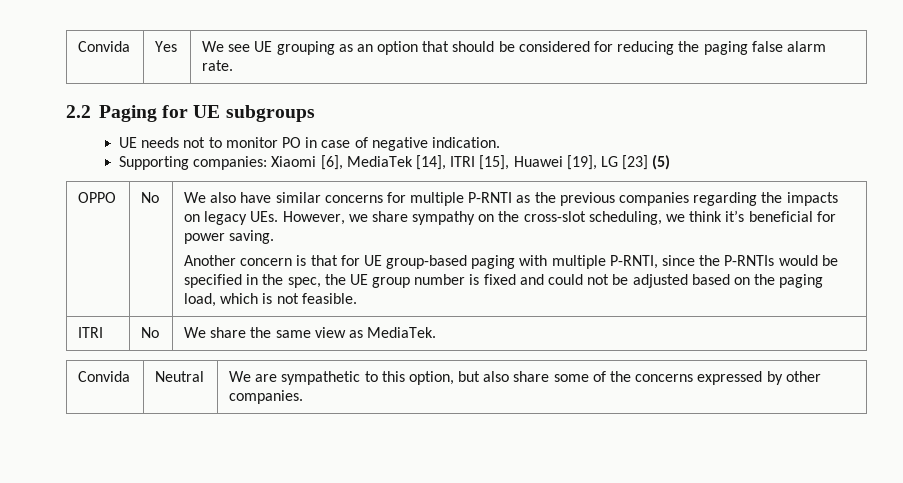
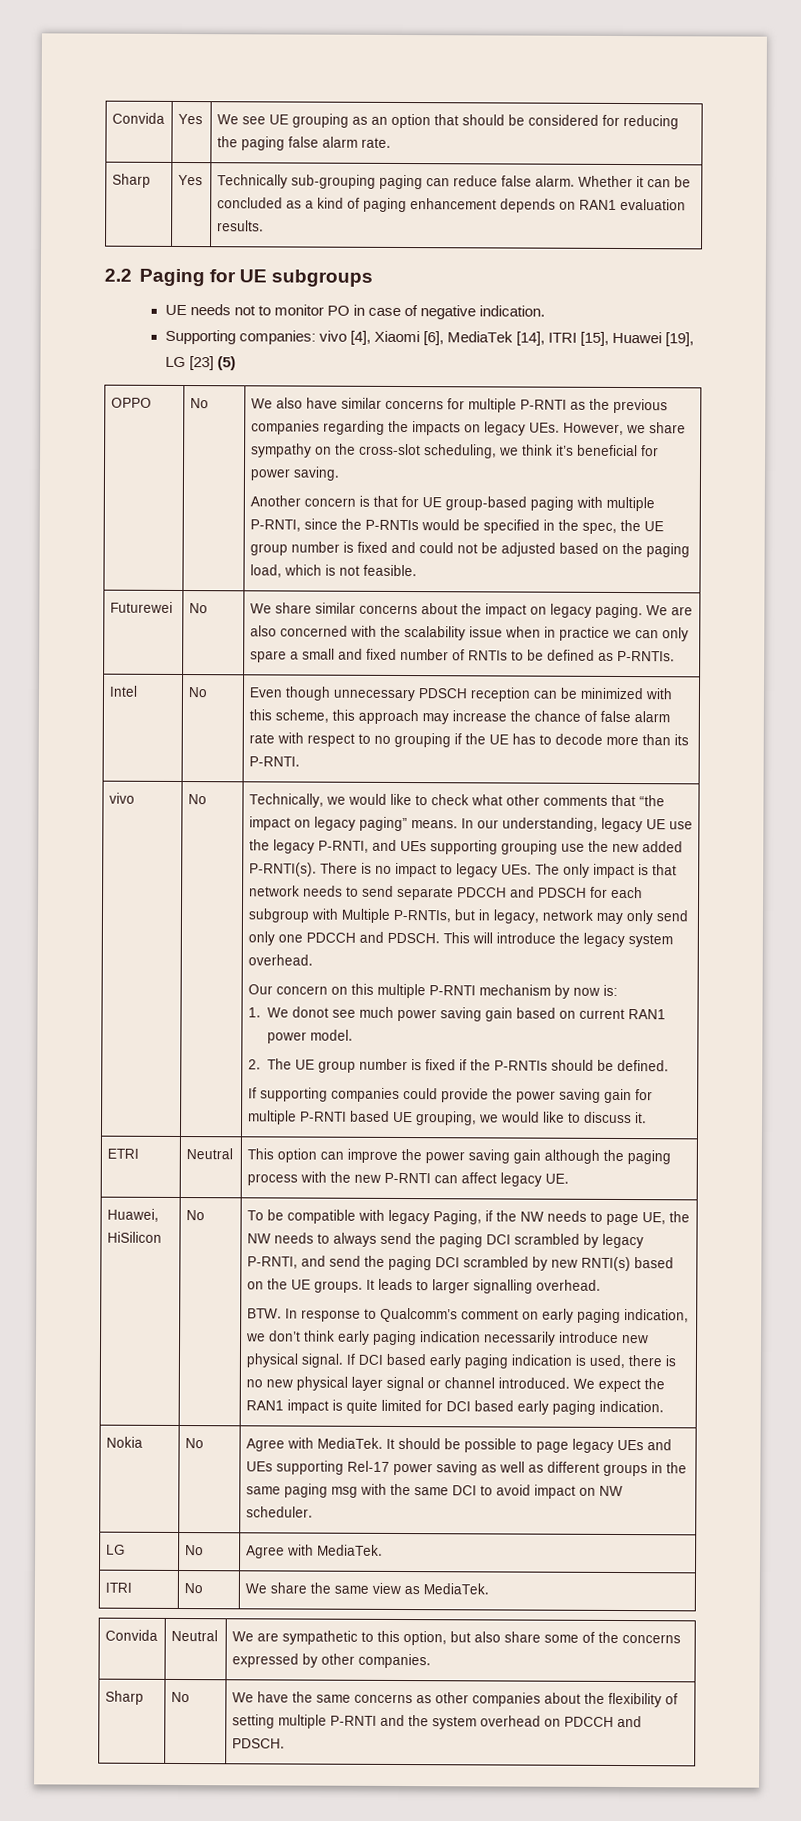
(234, 65) none -> [111,173,151,188] [177,174,203,186] [216,174,691,190] [216,197,686,213] [216,220,264,232] // Sharp | Yes | Technically sub-grouping paging can reduce false alarm. Whether it can be concluded as a kind of paging enhancement depends on RAN1 evaluation results.
(268, 163) none -> [318,330,371,345] vivo [4],
(357, 298) none -> [109,601,173,613] [188,603,208,614] [249,602,693,619] [249,625,689,642] [249,648,675,663] [108,685,138,697] [187,687,208,698] [248,686,673,702] [248,709,670,725] [248,732,689,748] [248,756,300,767] [108,792,135,804] [187,794,207,805] [248,793,665,808] [248,816,693,833] [248,839,683,855] [248,862,677,879] [248,885,643,901] [247,908,689,925] [247,931,673,948] [247,954,313,966] [247,983,618,999] [247,1006,666,1022] [266,1029,353,1044] [247,1058,669,1073] [247,1087,653,1104] [247,1110,647,1126] [106,1148,139,1159] [185,1148,233,1160] [246,1148,671,1165] [246,1171,569,1187] [106,1208,159,1222] [106,1231,162,1243] [185,1210,205,1221] [246,1209,690,1226] [246,1232,644,1249] [246,1255,674,1272] [246,1278,601,1294] [246,1307,689,1324] [245,1330,649,1346] [245,1353,676,1369] [245,1376,665,1393] [245,1399,664,1415] [105,1436,143,1448] [184,1438,204,1449] [245,1437,672,1453] [245,1460,687,1477] [245,1483,623,1499] [245,1506,313,1518] [105,1544,126,1555] [184,1545,204,1556] [245,1544,383,1559] // Futurewei | No | We share similar concerns about the impact on legacy paging. We are also concerned with the scalability issue when in practice we can only spare a small and fixed number of RNTIs to be defined as P-RNTIs. // Intel | No | Even though unnecessary PDSCH reception can be minimized with this scheme, this approach may increase the chance of false alarm rate with respect to no grouping if the UE has to decode more than its P-RNTI. // vivo | No | Technically, we would like to check what other comments that “the impact on legacy paging” means. In our understanding, legacy UE use the legacy P-RNTI, and UEs supporting grouping use the new added P-RNTI(s). There is no impact to legacy UEs. The only impact is that network needs to send separate PDCCH and PDSCH for each subgroup with Multiple P-RNTIs, but in legacy, network may only send only one PDCCH and PDSCH. This will introduce the legacy system overhead. // Our concern on this multiple P-RNTI mechanism by now is: // 1. We donot see much power saving gain based on current RAN1 power model. // 2. The UE group number is fixed if the P-RNTIs should be defined. // If supporting companies could provide the power saving gain for multiple P-RNTI based UE grouping, we would like to discuss it. // ETRI | Neutral | This option can improve the power saving gain although the paging process with the new P-RNTI can affect legacy UE. // Huawei, HiSilicon | No | To be compatible with legacy Paging, if the NW needs to page UE, the NW needs to always send the paging DCI scrambled by legacy P-RNTI, and send the paging DCI scrambled by new RNTI(s) based on the UE groups. It leads to larger signalling overhead. // BTW. In response to Qualcomm’s comment on early paging indication, we don’t think early paging indication necessarily introduce new physical signal. If DCI based early paging indication is used, there is no new physical layer signal or channel introduced. We expect the RAN1 impact is quite limited for DCI based early paging indication. // Nokia | No | Agree with MediaTek. It should be possible to page legacy UEs and UEs supporting Rel-17 power saving as well as different groups in the same paging msg with the same DCI to avoid impact on NW scheduler. // LG | No | Agree with MediaTek.
(304, 397) none -> [104,1690,144,1705] [170,1691,190,1703] [231,1691,678,1708] [231,1714,642,1730] [231,1738,285,1749] // Sharp | No | We have the same concerns as other companies about the flexibility of setting multiple P-RNTI and the system overhead on PDCCH and PDSCH.

